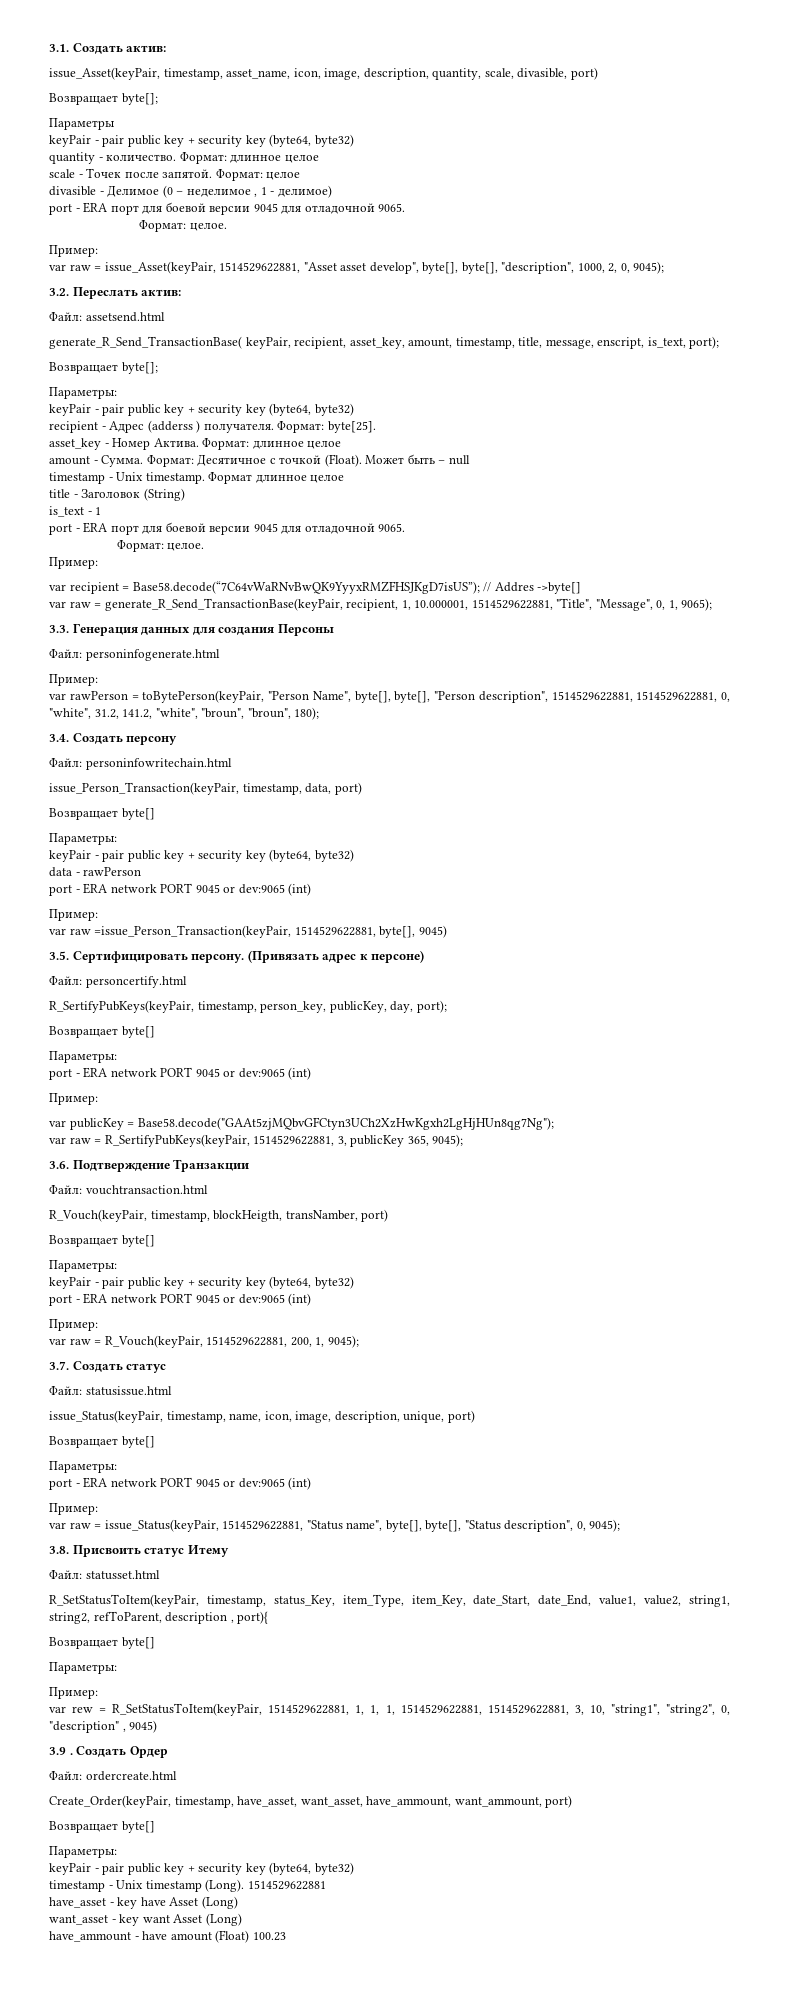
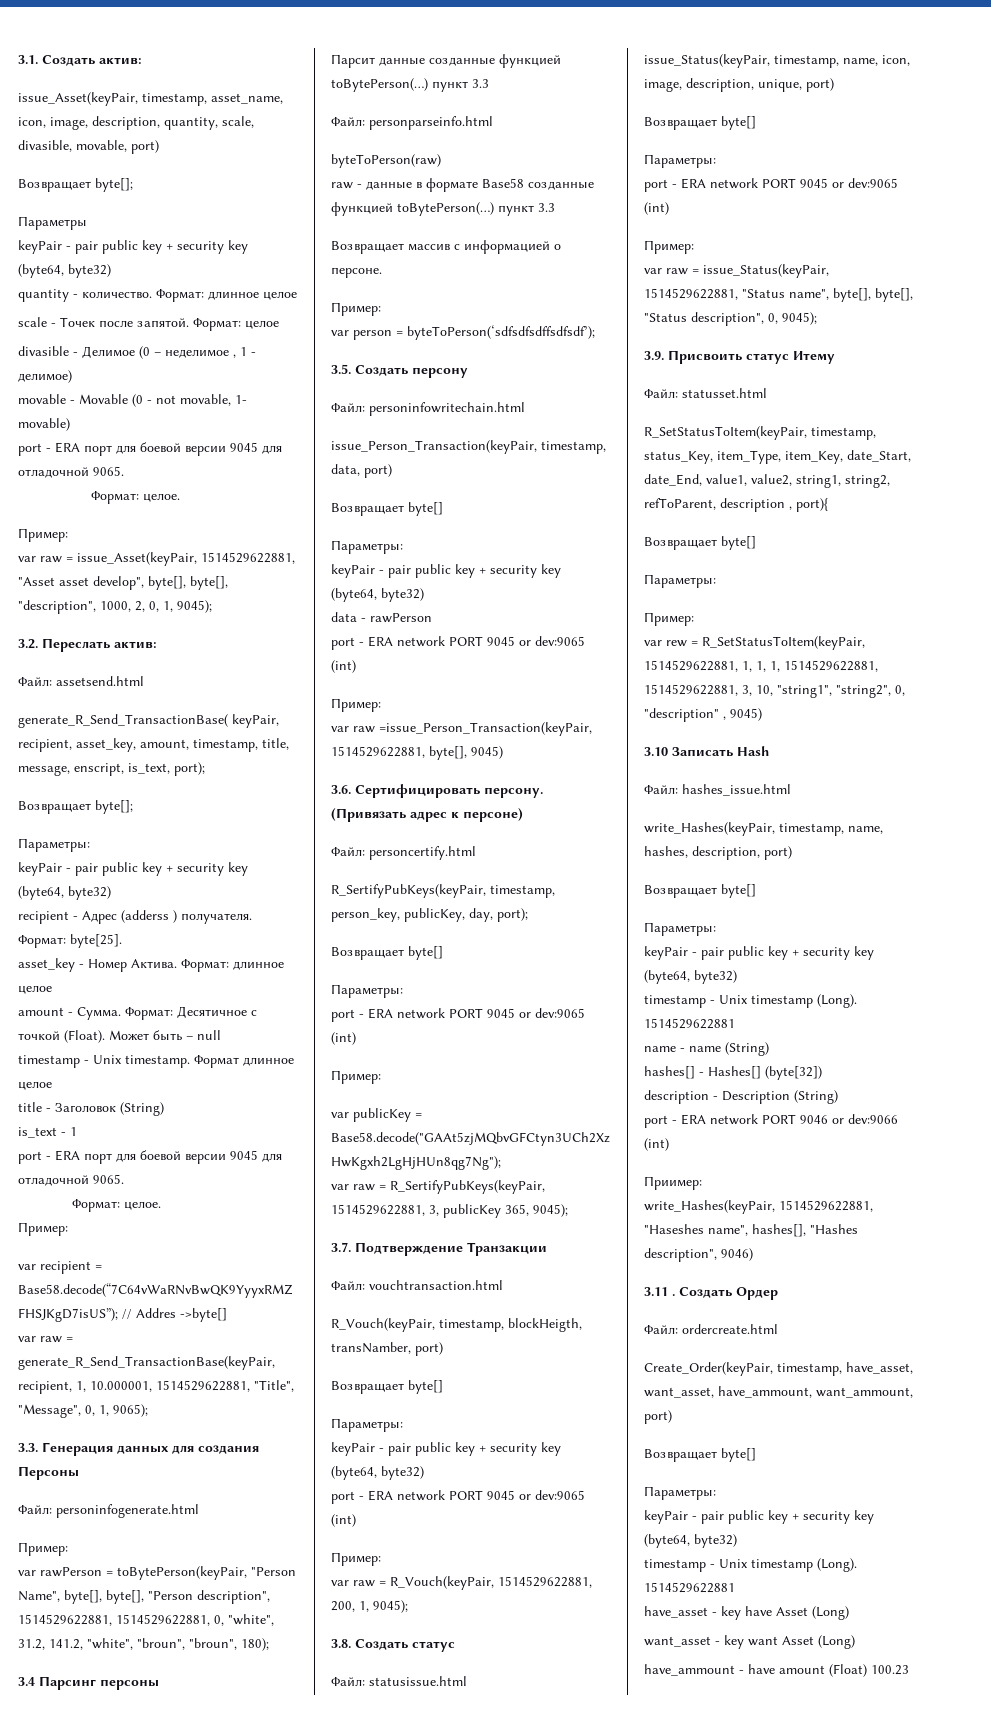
(568, 73) none -> [76,140,127,152] movable,
(332, 191) none -> [18,394,247,407] [18,418,70,431] // movable - Movable (0 - not movable, 1- movable)
(630, 268) none -> [163,601,173,612] 1,
[49,734,69,742] 3.4. -> [18,1676,159,1690] [331,54,561,68] [331,78,489,92] [331,116,493,130] [331,154,441,168] [331,178,594,192] [331,202,555,216] [331,240,561,254] [331,267,382,278] [331,302,381,316] [331,325,595,340] [331,364,351,374] 3.4 Парсинг персоны // Парсит данные созданные функцией toBytePerson(…) пункт 3.3 // Файл: personparseinfo.html // byteToPerson(raw) // raw - данные в формате Base58 созданные функцией toBytePerson(…) пункт 3.3 // Возвращает массив с информацией о персоне. // Пример: // var person = byteToPerson(‘sdfsdfsdffsdfsdf’); // 3.5.
[49,951,69,960] 3.5. -> [331,785,351,794] 3.6.
[49,1161,69,1169] 3.6. -> [331,1242,351,1252] 3.7.
[49,1361,69,1370] 3.7. -> [331,1639,351,1648] 3.8.
[49,1546,69,1554] 3.8. -> [644,351,664,360] 3.9.
[49,1747,66,1755] 3.9 -> [644,746,769,757] [644,784,791,796] [644,822,883,836] [644,846,792,860] [644,884,756,898] [644,922,716,936] [644,946,874,960] [644,970,737,984] [644,994,857,1008] [644,1018,735,1029] [644,1042,769,1056] [644,1066,822,1080] [644,1090,838,1104] [644,1114,898,1128] [644,1138,669,1151] [644,1176,702,1190] [644,1200,873,1214] [644,1224,858,1237] [644,1248,753,1262] [644,1287,668,1296] 3.10 Записать Hash // Файл: hashes_issue.html // write_Hashes(keyPair, timestamp, name, hashes, description, port) // Возвращает byte[] // Параметры: // keyPair - pair public key + security key (byte64, byte32) // timestamp - Unix timestamp (Long). 1514529622881 // name - name (String) // hashes[] - Hashes[] (byte[32]) // description - Description (String) // port - ERA network PORT 9046 or dev:9066 (int) // Приимер: // write_Hashes(keyPair, 1514529622881, "Haseshes name", hashes[], "Hashes description", 9046) // 3.11

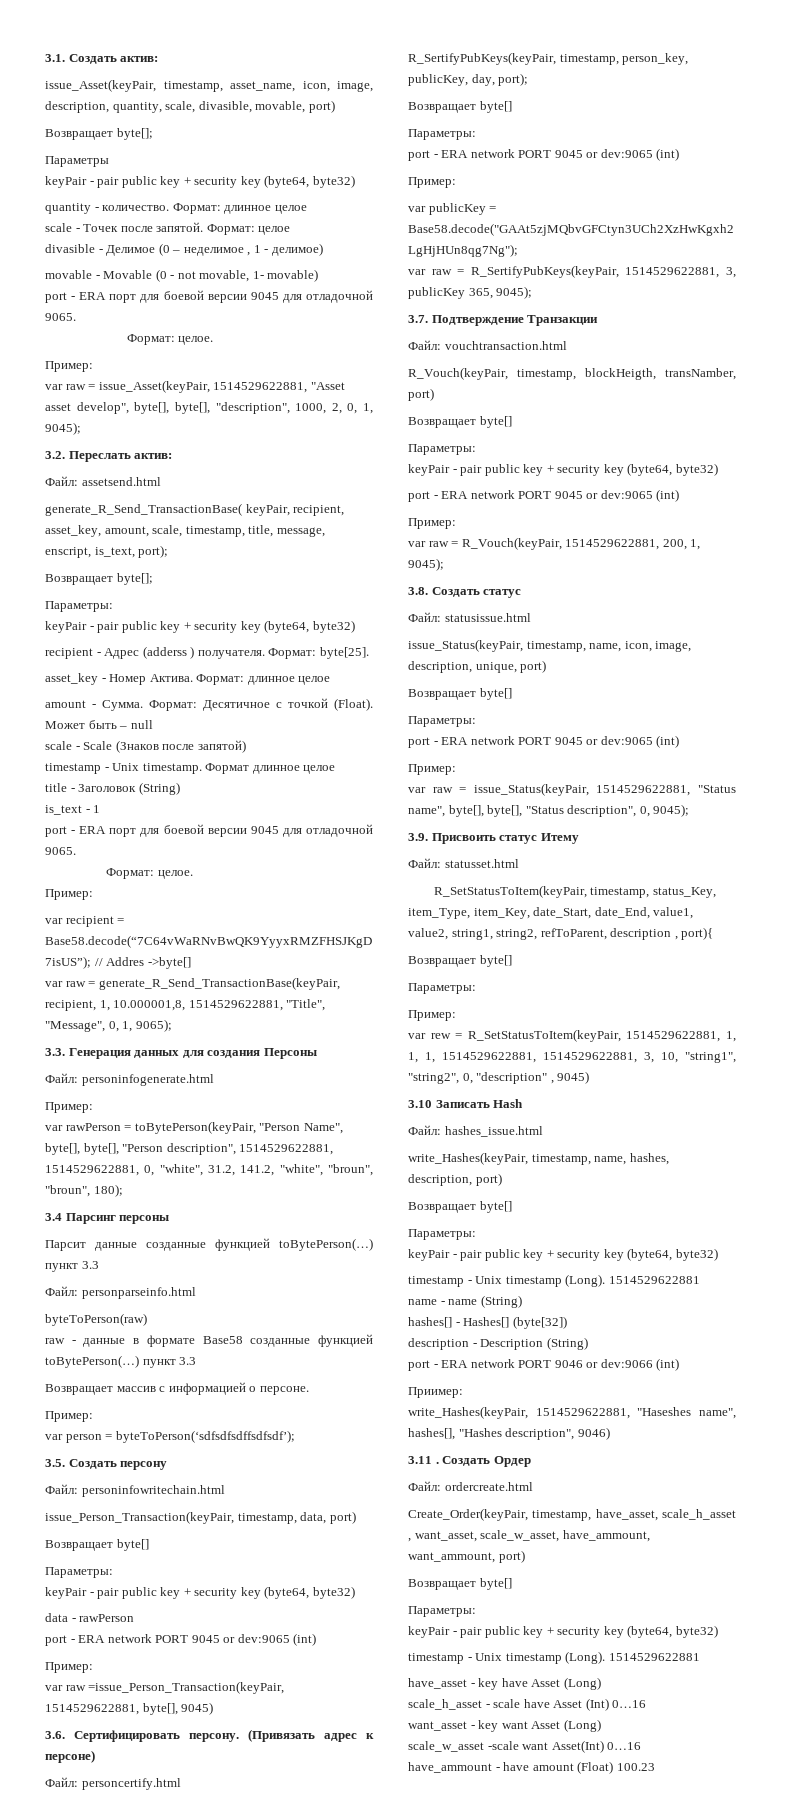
(189, 744) none -> [152,525,183,537] scale,
(221, 1035) none -> [45,740,246,753] // scale - Scale (Знаков после запятой)
[90,1381,152,1392] 10.000001, -> [113,1000,186,1011] 10.000001,8,
[644,1387,714,1398] want_asset, -> [662,1509,736,1520] [408,1530,560,1542] scale_h_asset , want_asset, scale_w_asset,
(849, 1613) none -> [408,1698,647,1711] // scale_h_asset - scale have Asset (Int) 0…16
(855, 1642) none -> [408,1740,642,1753] // scale_w_asset -scale want Asset(Int) 0…16

